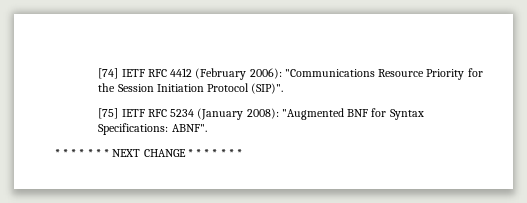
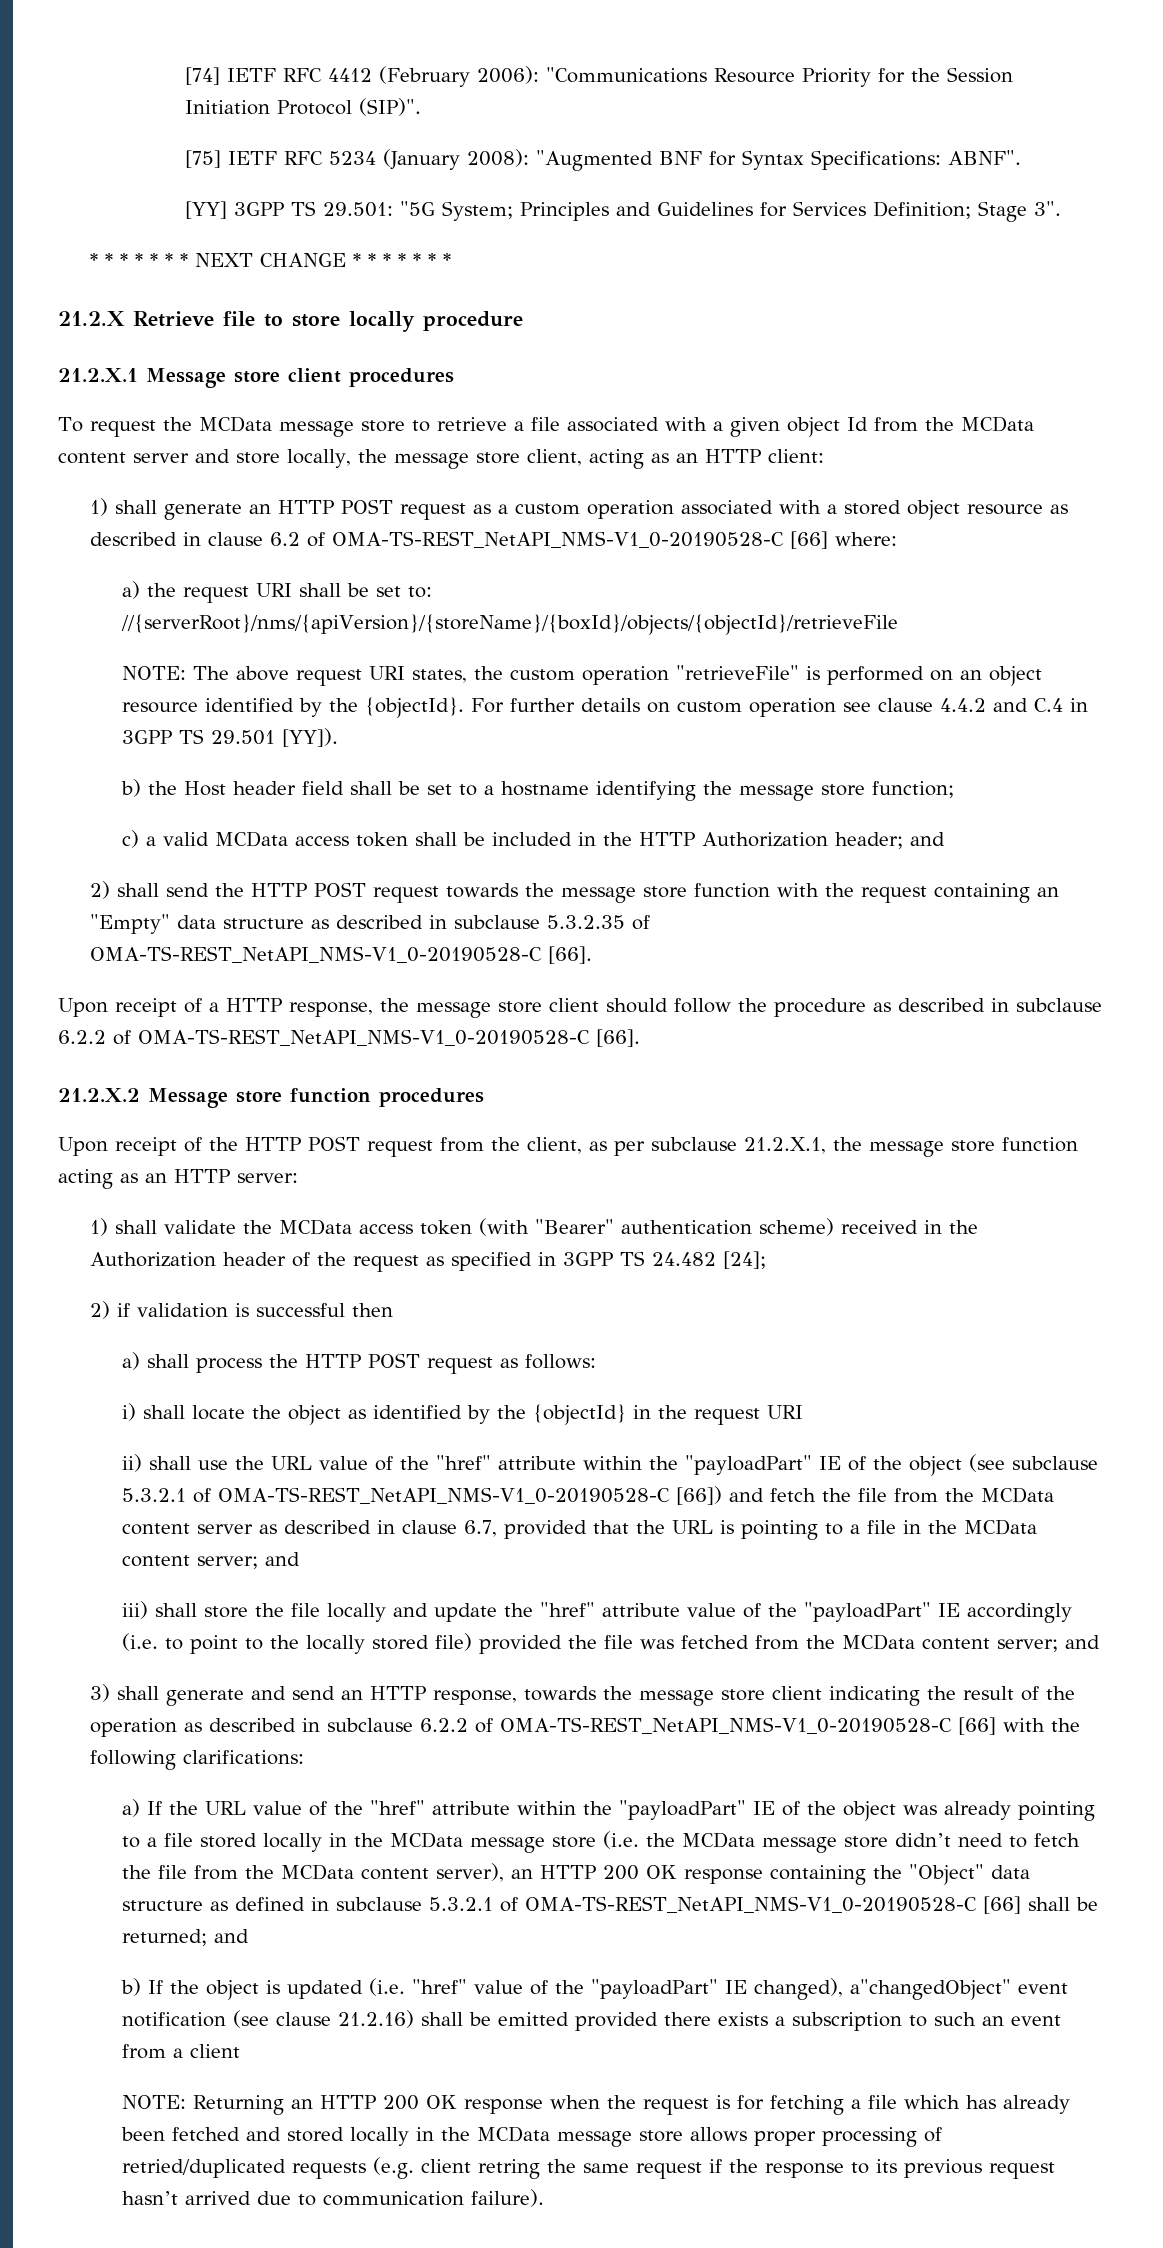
(207, 128) none -> [185,201,1062,222] // [YY] 3GPP TS 29.501: "5G System; Principles and Guidelines for Services Definition; Stage 3".
(243, 153) none -> [58,311,523,332] [58,368,454,388] [58,416,1034,437] [58,449,824,469] [89,498,1068,520] [89,531,897,549] [121,581,432,603] [120,614,898,635] [121,665,1042,686] [121,697,1088,718] [121,728,338,747] [120,779,954,801] [121,830,945,849] [89,881,1059,903] [89,914,650,934] [89,946,592,964] [58,998,1102,1018] [58,1029,640,1047] [58,1088,484,1108] [58,1136,1078,1157] [58,1169,298,1189] [89,1218,978,1236] [89,1251,766,1272] [89,1301,393,1319] [121,1352,596,1374] [121,1403,803,1425] [121,1454,1098,1476] [121,1486,1054,1505] [121,1519,1037,1540] [121,1552,300,1569] [121,1601,1072,1623] [121,1633,1100,1654] [89,1684,1075,1706] [89,1717,1080,1737] [89,1750,304,1770] [121,1799,1095,1821] [121,1831,1080,1853] [121,1863,1030,1885] [121,1896,1098,1914] [121,1929,249,1946] [120,1978,1068,2000] [121,2010,1061,2031] [121,2044,240,2059] [121,2095,1070,2115] [120,2126,942,2147] [121,2157,1055,2179] [121,2189,544,2207] // 21.2.X Retrieve file to store locally procedure // 21.2.X.1 Message store client procedures // To request the MCData message store to retrieve a file associated with a given object Id from the MCData content server and store locally, the message store client, acting as an HTTP client: // 1) shall generate an HTTP POST request as a custom operation associated with a stored object resource as described in clause 6.2 of OMA-TS-REST_NetAPI_NMS-V1_0-20190528-C [66] where: // a) the request URI shall be set to: //{serverRoot}/nms/{apiVersion}/{storeName}/{boxId}/objects/{objectId}/retrieveFile // NOTE: The above request URI states, the custom operation "retrieveFile" is performed on an object resource identified by the {objectId}. For further details on custom operation see clause 4.4.2 and C.4 in 3GPP TS 29.501 [YY]). // b) the Host header field shall be set to a hostname identifying the message store function; // c) a valid MCData access token shall be included in the HTTP Authorization header; and // 2) shall send the HTTP POST request towards the message store function with the request containing an "Empty" data structure as described in subclause 5.3.2.35 of OMA-TS-REST_NetAPI_NMS-V1_0-20190528-C [66]. // Upon receipt of a HTTP response, the message store client should follow the procedure as described in subclause 6.2.2 of OMA-TS-REST_NetAPI_NMS-V1_0-20190528-C [66]. // 21.2.X.2 Message store function procedures // Upon receipt of the HTTP POST request from the client, as per subclause 21.2.X.1, the message store function acting as an HTTP server: // 1) shall validate the MCData access token (with "Bearer" authentication scheme) received in the Authorization header of the request as specified in 3GPP TS 24.482 [24]; // 2) if validation is successful then // a) shall process the HTTP POST request as follows: // i) shall locate the object as identified by the {objectId} in the request URI // ii) shall use the URL value of the "href" attribute within the "payloadPart" IE of the object (see subclause 5.3.2.1 of OMA-TS-REST_NetAPI_NMS-V1_0-20190528-C [66]) and fetch the file from the MCData content server as described in clause 6.7, provided that the URL is pointing to a file in the MCData content server; and // iii) shall store the file locally and update the "href" attribute value of the "payloadPart" IE accordingly (i.e. to point to the locally stored file) provided the file was fetched from the MCData content server; and // 3) shall generate and send an HTTP response, towards the message store client indicating the result of the operation as described in subclause 6.2.2 of OMA-TS-REST_NetAPI_NMS-V1_0-20190528-C [66] with the following clarifications: // a) If the URL value of the "href" attribute within the "payloadPart" IE of the object was already pointing to a file stored locally in the MCData message store (i.e. the MCData message store didn’t need to fetch the file from the MCData content server), an HTTP 200 OK response containing the "Object" data structure as defined in subclause 5.3.2.1 of OMA-TS-REST_NetAPI_NMS-V1_0-20190528-C [66] shall be returned; and // b) If the object is updated (i.e. "href" value of the "payloadPart" IE changed), a"changedObject" event notification (see clause 21.2.16) shall be emitted provided there exists a subscription to such an event from a client // NOTE: Returning an HTTP 200 OK response when the request is for fetching a file which has already been fetched and stored locally in the MCData message store allows proper processing of retried/duplicated requests (e.g. client retring the same request if the response to its previous request hasn’t arrived due to communication failure).

